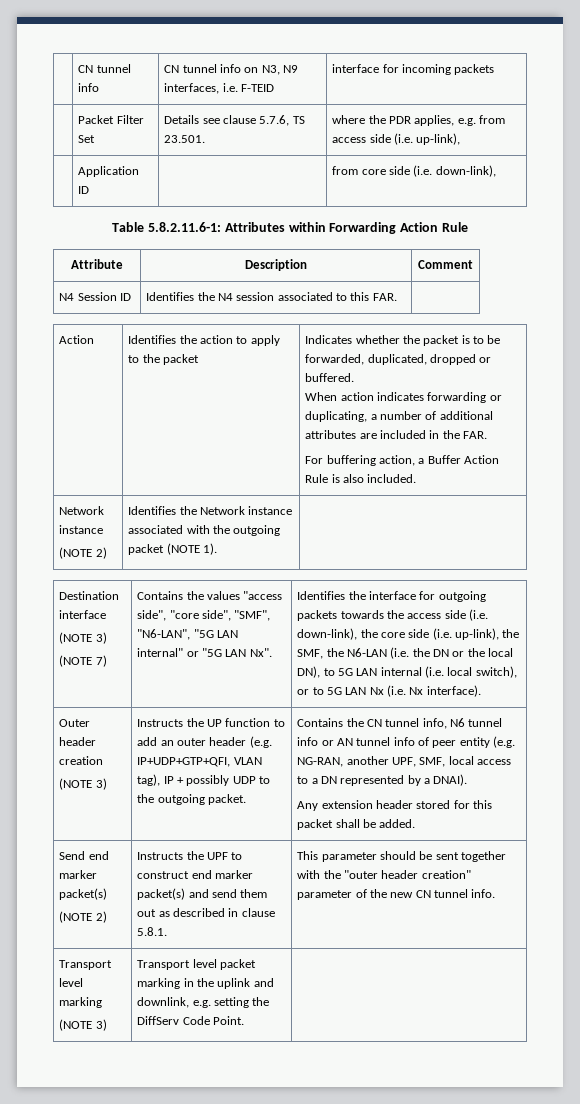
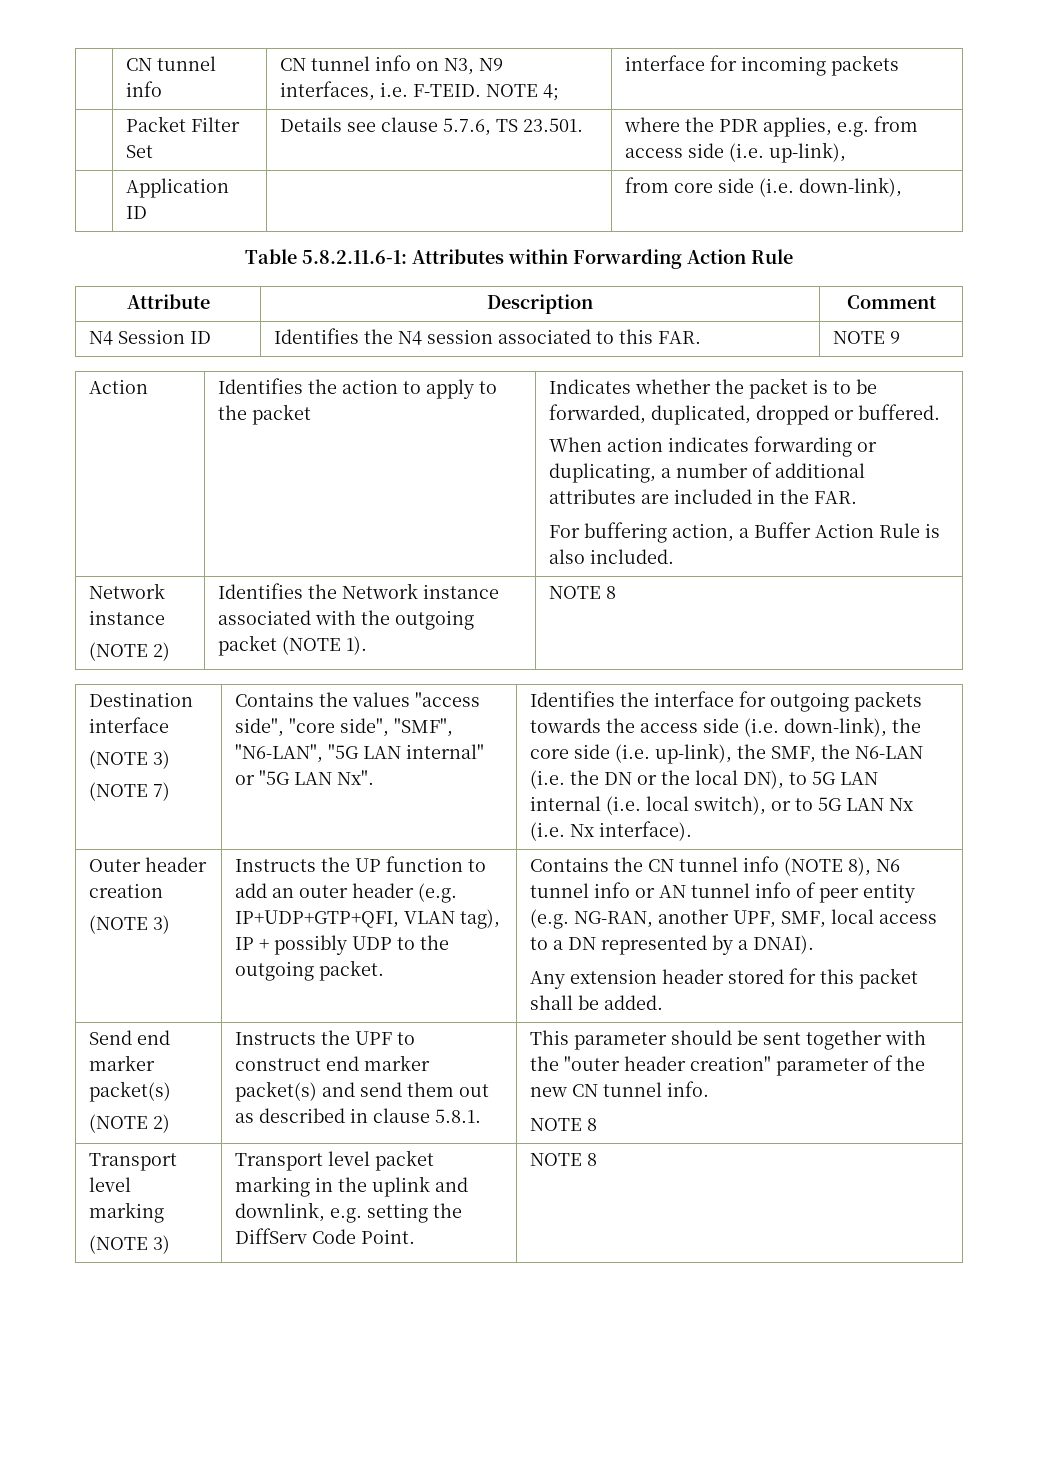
[240,84,274,92] F-TEID -> [413,84,560,101] F-TEID. NOTE 4;
(397, 297) none -> [833,331,901,344] NOTE 9
(217, 549) none -> [549,586,617,599] NOTE 8
[422,718,447,729] info, -> [743,856,872,876] info (NOTE 8),
(496, 893) none -> [530,1118,598,1131] // NOTE 8
(244, 1020) none -> [530,1153,598,1166] NOTE 8

